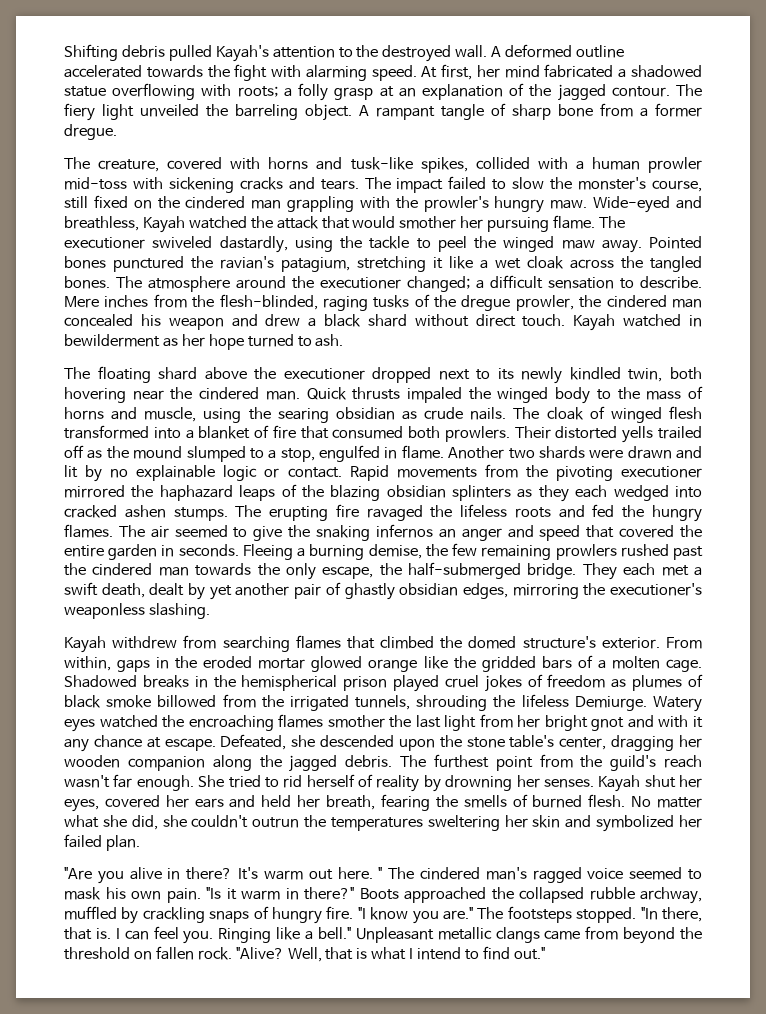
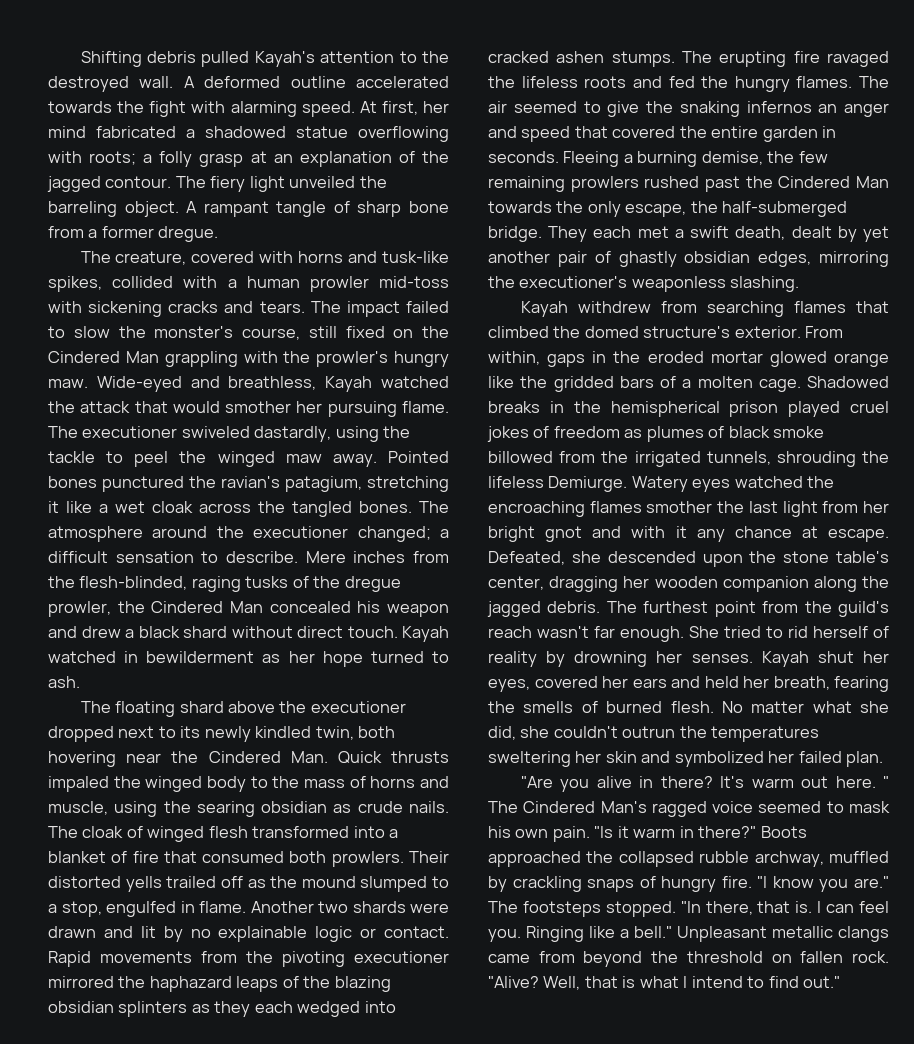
[185,196,282,209] cindered man -> [48,351,159,363] Cindered Man
[606,295,702,308] cindered man -> [151,601,263,613] Cindered Man
[199,387,300,400] cindered man. -> [208,751,328,763] Cindered Man.
[92,563,189,576] cindered man -> [778,176,889,188] Cindered Man
[419,867,527,880] cindered man's -> [523,801,647,813] Cindered Man's

